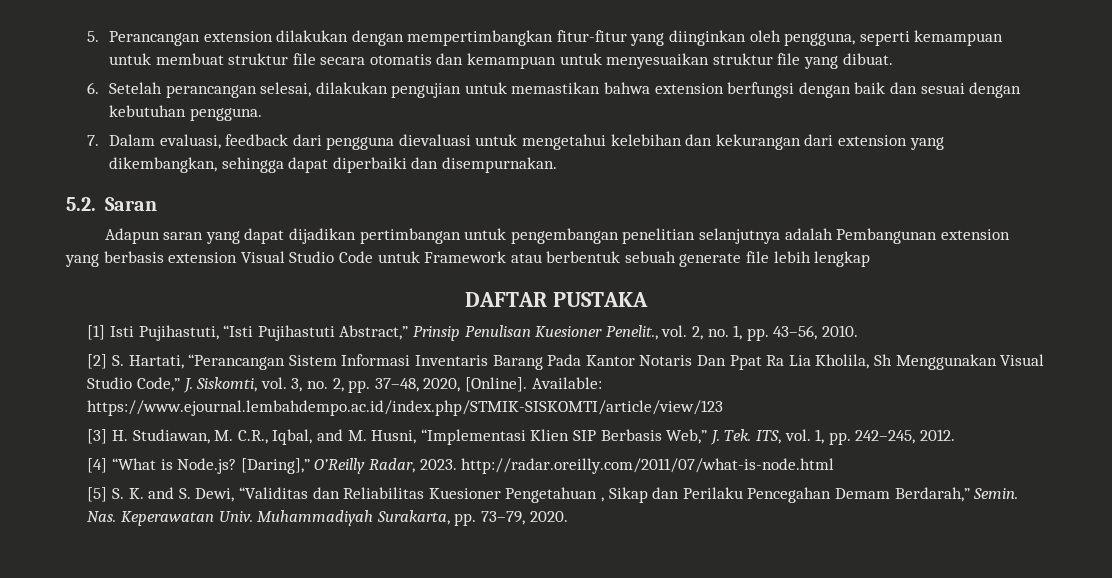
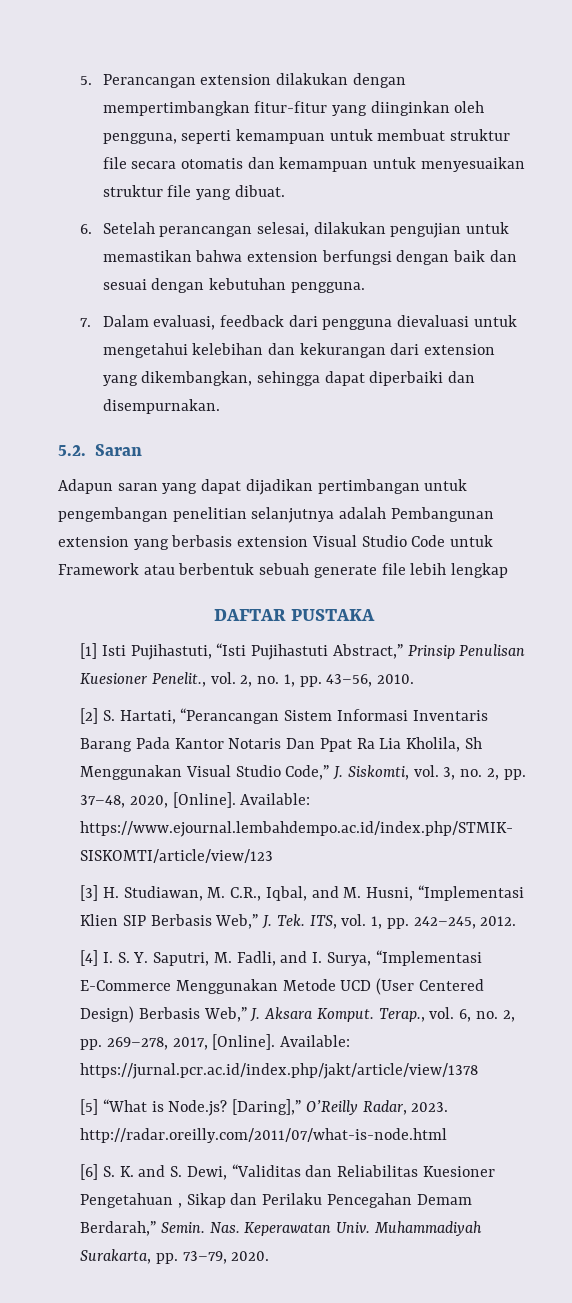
(108, 465) none -> [102,950,482,966] [80,978,484,995] [80,1006,515,1023] [80,1034,351,1050] [80,1063,479,1079] [80,1099,99,1115] I. S. Y. Saputri, M. Fadli, and I. Surya, “Implementasi E-Commerce Menggunakan Metode UCD (User Centered Design) Berbasis Web,” J. Aksara Komput. Terap., vol. 6, no. 2, pp. 269–278, 2017, [Online]. Available: https://jurnal.pcr.ac.id/index.php/jakt/article/view/1378 // [5]
[87,487,108,502] [5] -> [80,1164,99,1180] [6]

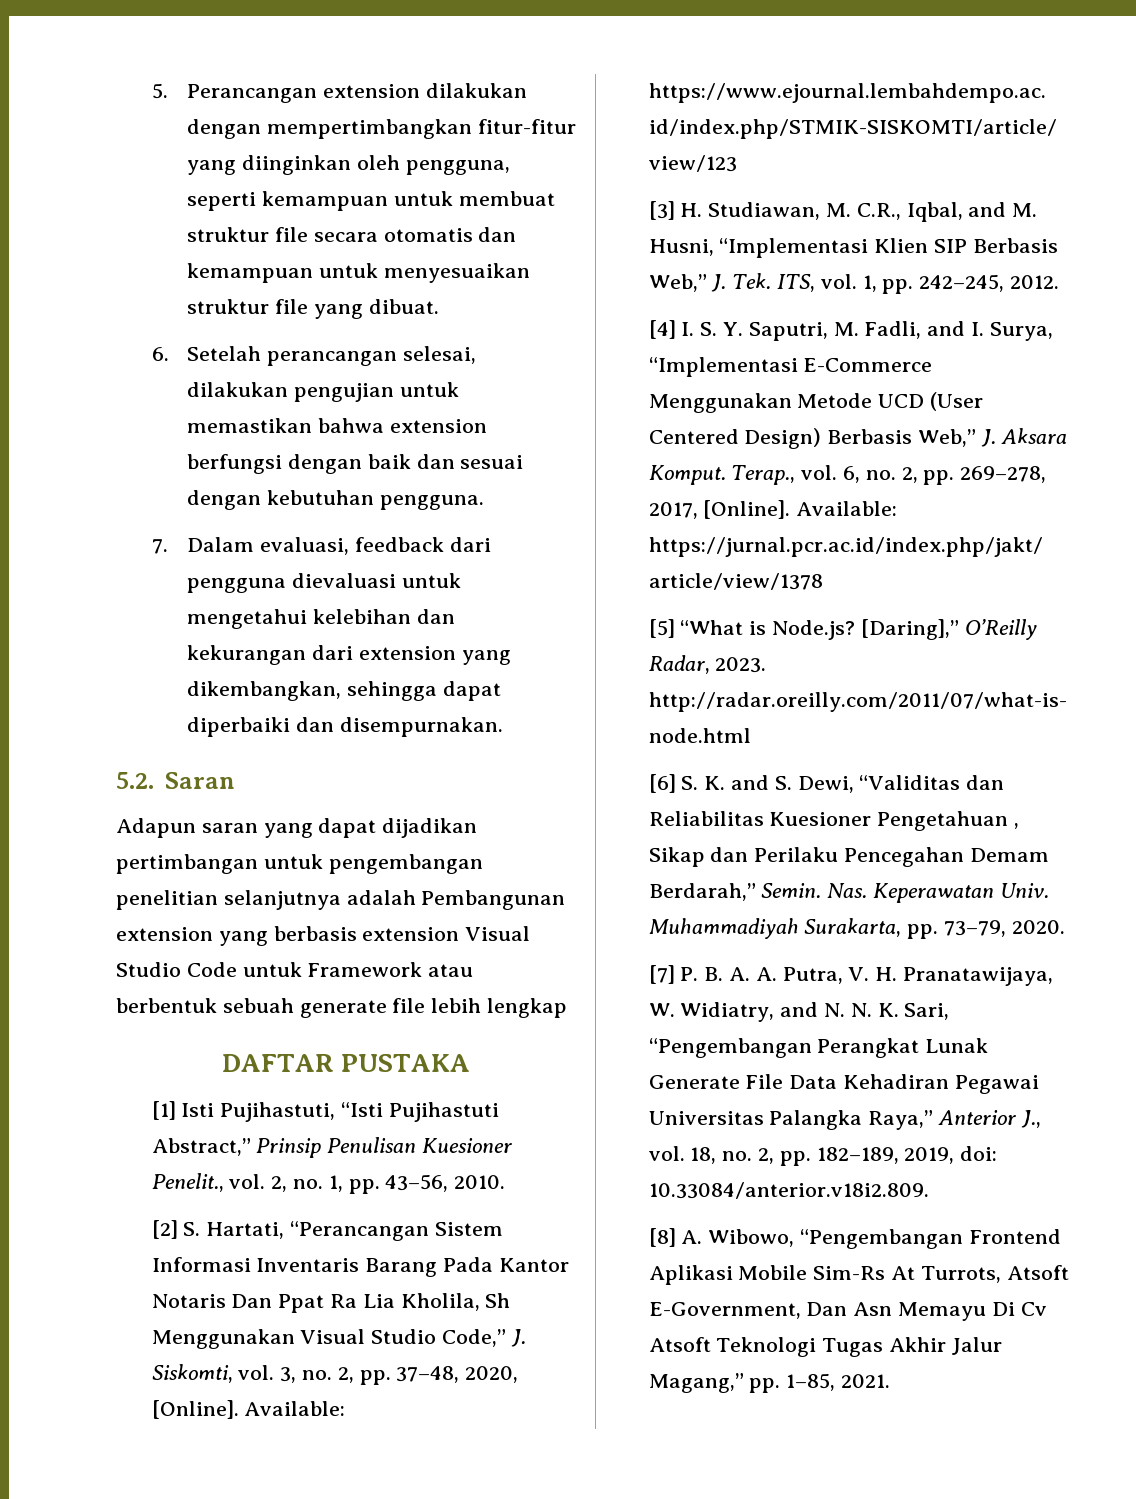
(270, 1256) none -> [648,965,1053,986] [648,1002,950,1022] [648,1038,989,1058] [648,1074,1039,1094] [648,1110,1041,1130] [648,1146,998,1166] [648,1182,929,1199] [648,1228,1061,1249] [648,1265,1069,1285] [648,1302,1047,1321] [648,1337,1002,1357] [648,1373,890,1393] // [7] P. B. A. A. Putra, V. H. Pranatawijaya, W. Widiatry, and N. N. K. Sari, “Pengembangan Perangkat Lunak Generate File Data Kehadiran Pegawai Universitas Palangka Raya,” Anterior J., vol. 18, no. 2, pp. 182–189, 2019, doi: 10.33084/anterior.v18i2.809. // [8] A. Wibowo, “Pengembangan Frontend Aplikasi Mobile Sim-Rs At Turrots, Atsoft E-Government, Dan Asn Memayu Di Cv Atsoft Teknologi Tugas Akhir Jalur Magang,” pp. 1–85, 2021.

